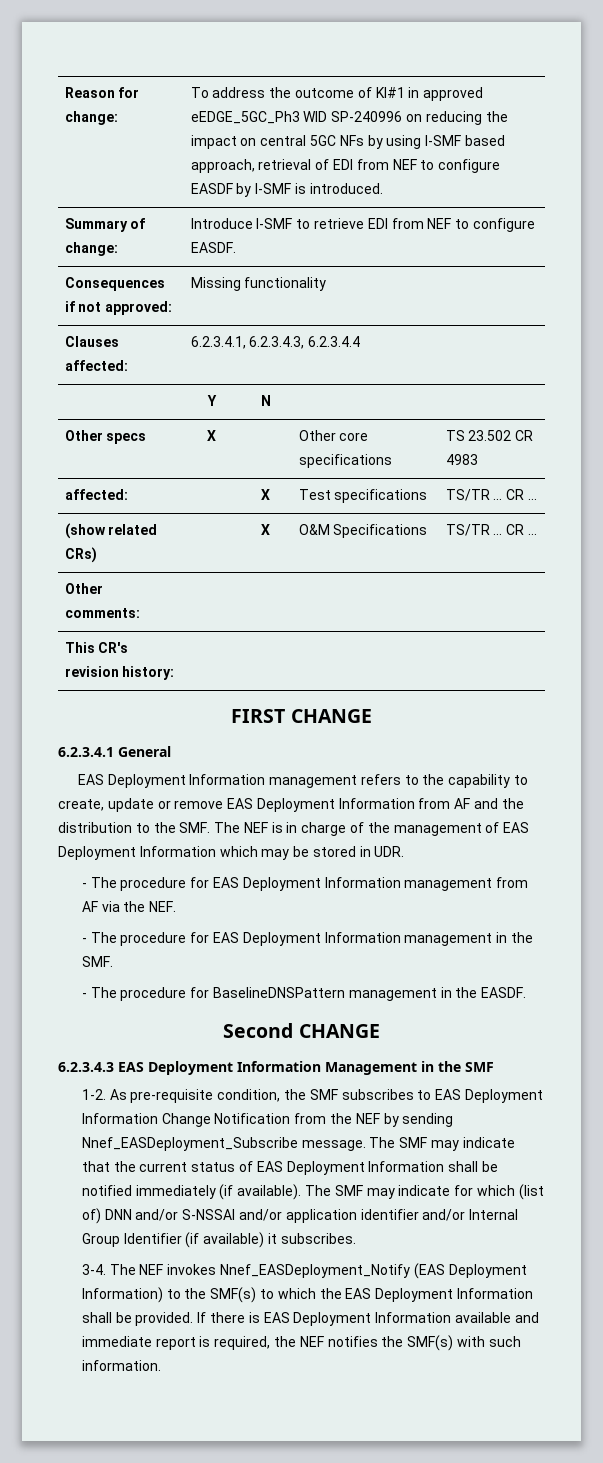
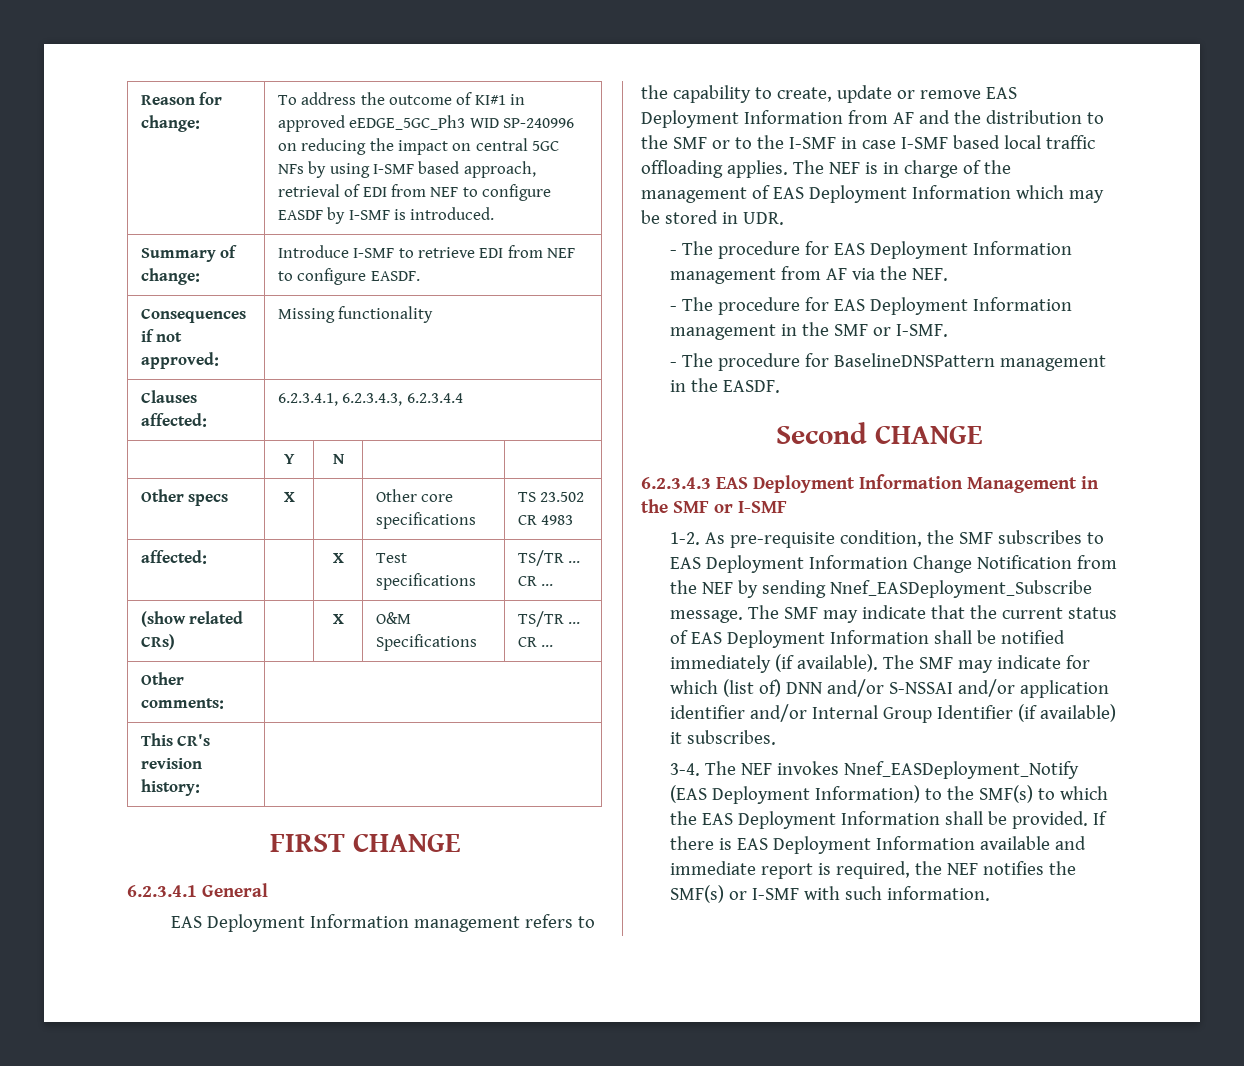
[179,822,211,833] SMF. -> [672,135,1095,149] [641,160,788,178] SMF or to the I-SMF in case I-SMF based local traffic offloading applies.
[81,956,113,967] SMF. -> [833,324,948,337] SMF or I-SMF.
(494, 1067) none -> [714,501,787,513] or I-SMF
(454, 1343) none -> [728,888,799,900] or I-SMF

